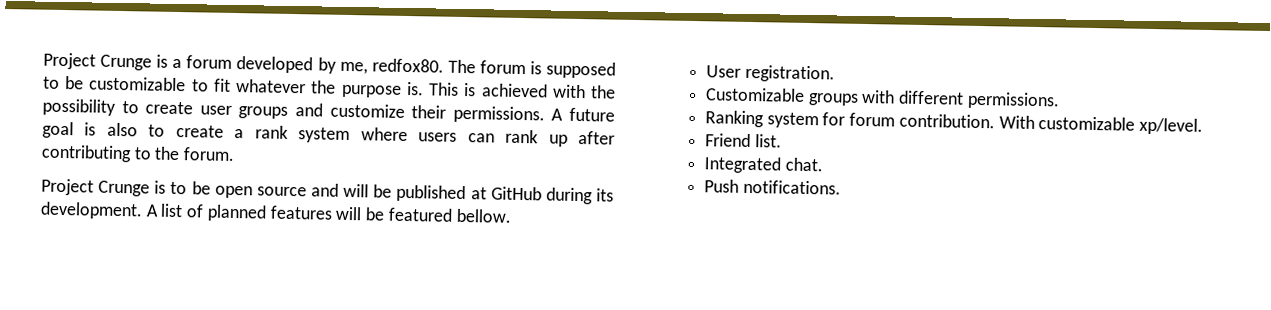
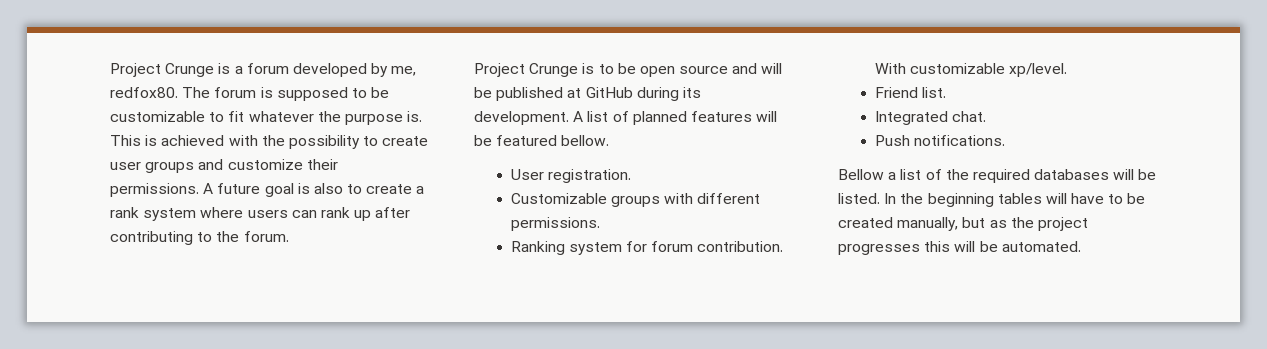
(841, 187) none -> [838,169,1157,183] [838,193,1146,207] [838,217,1088,231] [838,241,1081,255] // Bellow a list of the required databases will be listed. In the beginning tables will have to be created manually, but as the project progresses this will be automated.

